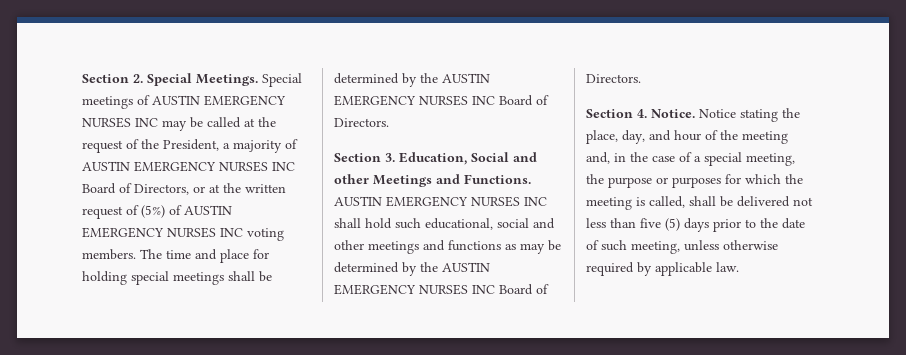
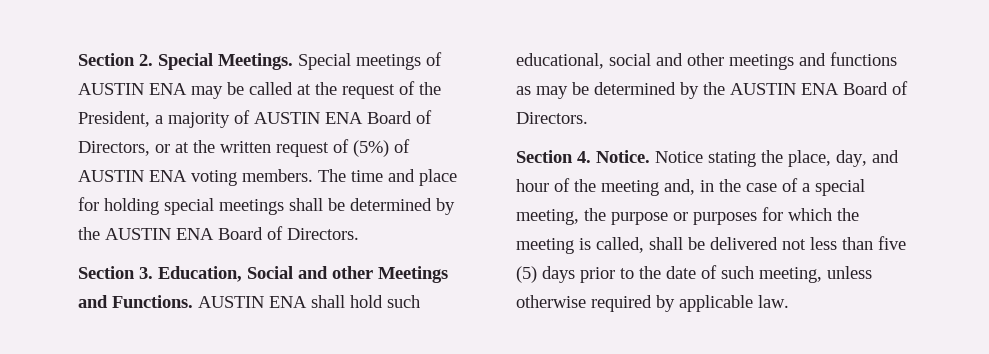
[204,95,286,106] [82,117,158,128] EMERGENCY NURSES INC -> [149,83,187,95] ENA
[134,161,295,172] EMERGENCY NURSES INC -> [325,112,363,124] ENA
[82,227,243,238] EMERGENCY NURSES INC -> [149,170,187,182] ENA
[334,95,495,106] EMERGENCY NURSES INC -> [176,228,214,240] ENA
[386,196,547,207] EMERGENCY NURSES INC -> [269,296,307,308] ENA
[334,284,495,295] EMERGENCY NURSES INC -> [801,83,839,95] ENA

